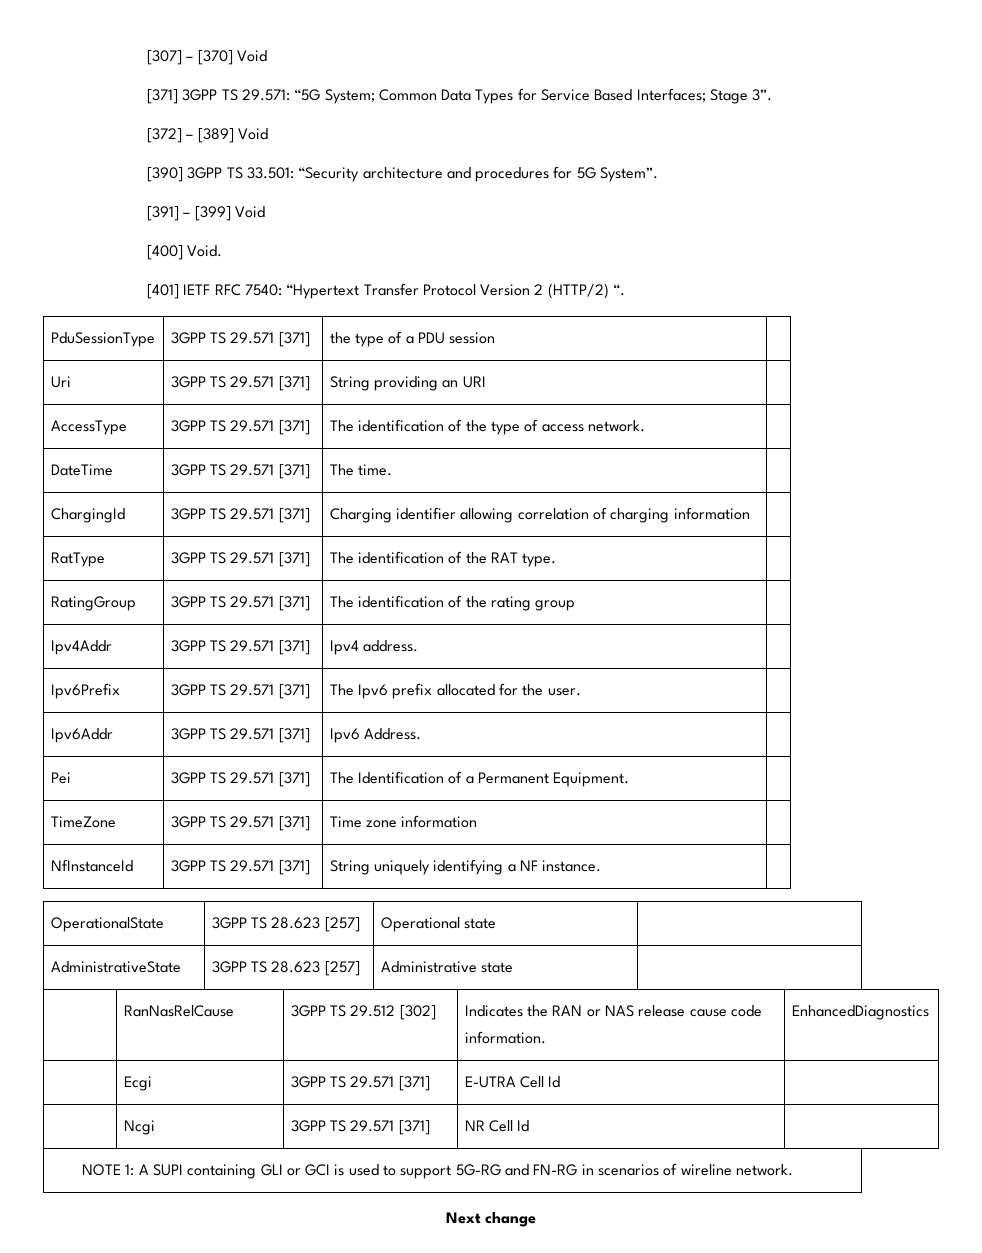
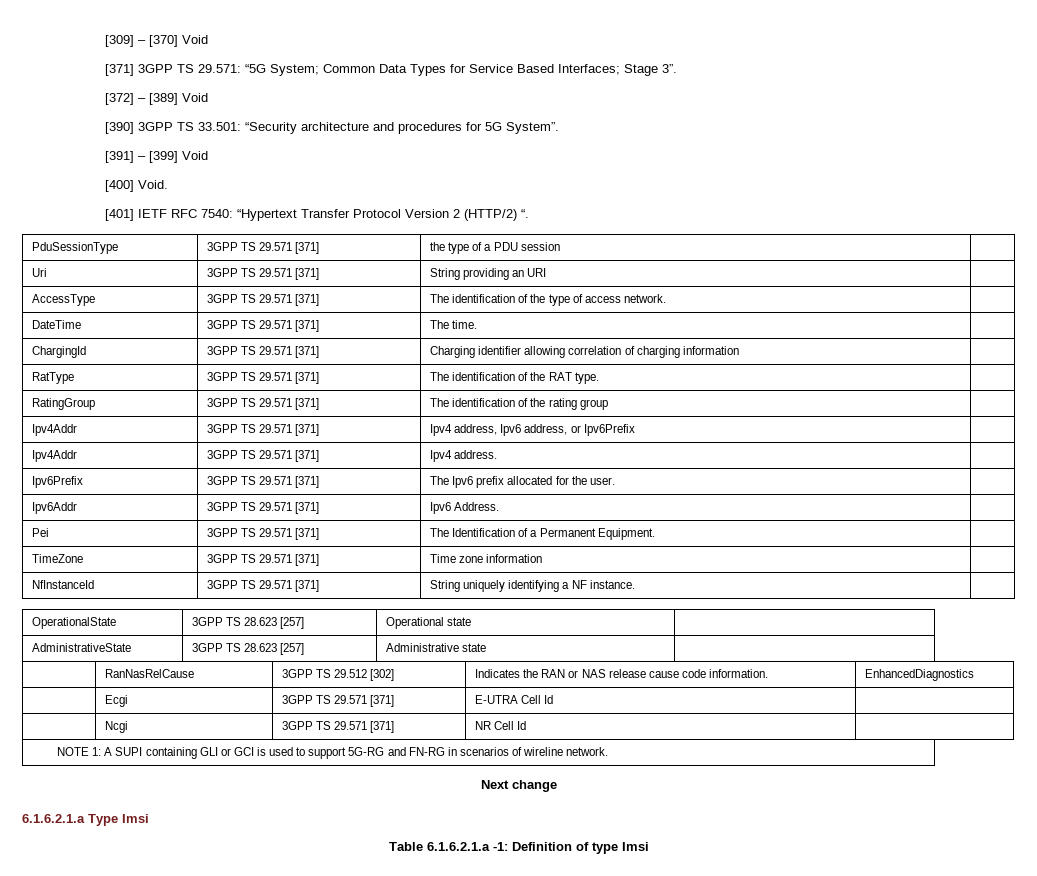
[146,50,182,65] [307] -> [105,35,135,47] [309]
(576, 605) none -> [32,424,78,436] [207,424,320,436] [430,424,635,436] // Ipv4Addr | 3GPP TS 29.571 [371] | Ipv4 address, Ipv6 address, or Ipv6Prefix |
(537, 1219) none -> [22,814,149,826] [388,842,649,854] // 6.1.6.2.1.a Type Imsi // Table 6.1.6.2.1.a -1: Definition of type Imsi

